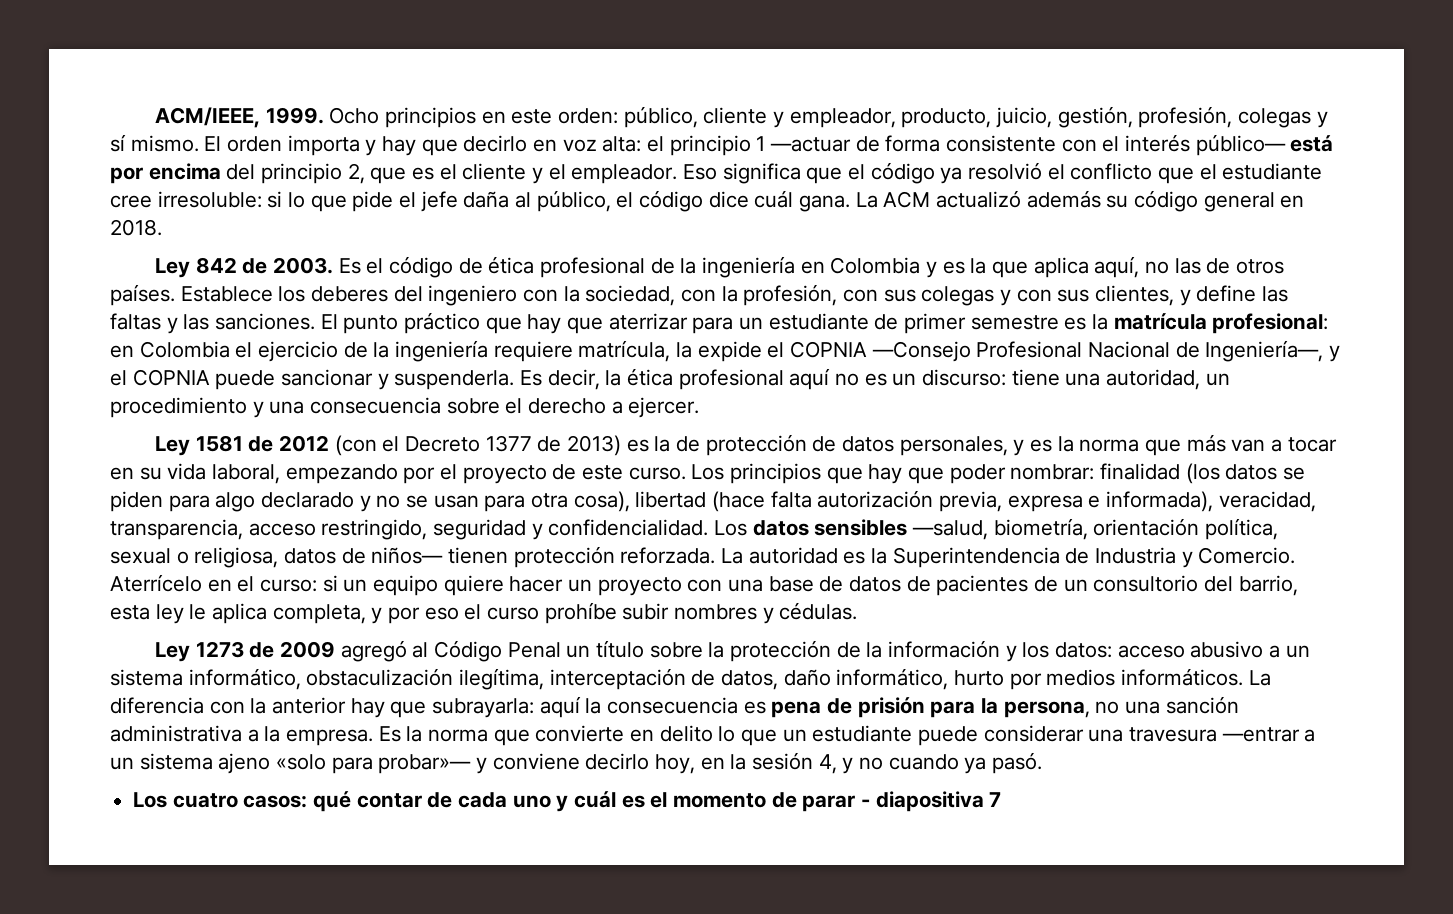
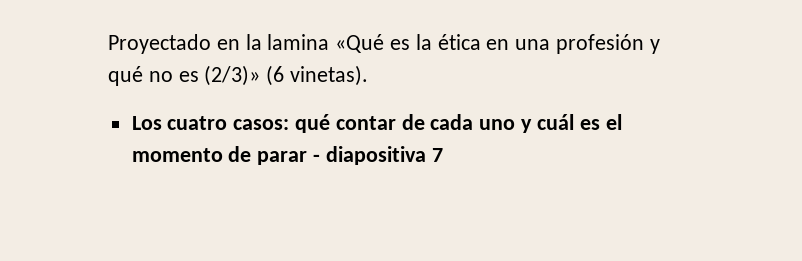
[155,106,1328,128] [110,134,1334,156] [110,162,1323,184] [110,190,1305,212] [110,219,162,236] [155,256,1285,278] [110,284,1289,306] [110,312,1329,334] [110,340,1341,362] [110,368,1230,390] [110,397,700,418] [155,434,1337,456] [110,463,1306,484] [110,490,1316,512] [110,518,1279,540] [110,546,1296,568] [110,574,1298,596] [110,602,858,624] [155,640,1310,662] [110,668,1271,690] [110,696,1239,718] [110,725,1316,746] [110,752,1043,774] ACM/IEEE, 1999. Ocho principios en este orden: público, cliente y empleador, producto, juicio, gestión, profesión, colegas y sí mismo. El orden importa y hay que decirlo en voz alta: el principio 1 —actuar de forma consistente con el interés público— está por encima del principio 2, que es el cliente y el empleador. Eso significa que el código ya resolvió el conflicto que el estudiante cree irresoluble: si lo que pide el jefe daña al público, el código dice cuál gana. La ACM actualizó además su código general en 2018. // Ley 842 de 2003. Es el código de ética profesional de la ingeniería en Colombia y es la que aplica aquí, no las de otros países. Establece los deberes del ingeniero con la sociedad, con la profesión, con sus colegas y con sus clientes, y define las faltas y las sanciones. El punto práctico que hay que aterrizar para un estudiante de primer semestre es la matrícula profesional: en Colombia el ejercicio de la ingeniería requiere matrícula, la expide el COPNIA —Consejo Profesional Nacional de Ingeniería—, y el COPNIA puede sancionar y suspenderla. Es decir, la ética profesional aquí no es un discurso: tiene una autoridad, un procedimiento y una consecuencia sobre el derecho a ejercer. // Ley 1581 de 2012 (con el Decreto 1377 de 2013) es la de protección de datos personales, y es la norma que más van a tocar en su vida laboral, empezando por el proyecto de este curso. Los principios que hay que poder nombrar: finalidad (los datos se piden para algo declarado y no se usan para otra cosa), libertad (hace falta autorización previa, expresa e informada), veracidad, transparencia, acceso restringido, seguridad y confidencialidad. Los datos sensibles —salud, biometría, orientación política, sexual o religiosa, datos de niños— tienen protección reforzada. La autoridad es la Superintendencia de Industria y Comercio. Aterrícelo en el curso: si un equipo quiere hacer un proyecto con una base de datos de pacientes de un consultorio del barrio, esta ley le aplica completa, y por eso el curso prohíbe subir nombres y cédulas. // Ley 1273 de 2009 agregó al Código Penal un título sobre la protección de la información y los datos: acceso abusivo a un sistema informático, obstaculización ilegítima, interceptación de datos, daño informático, hurto por medios informáticos. La diferencia con la anterior hay que subrayarla: aquí la consecuencia es pena de prisión para la persona, no una sanción administrativa a la empresa. Es la norma que convierte en delito lo que un estudiante puede considerar una travesura —entrar a un sistema ajeno «solo para probar»— y conviene decirlo hoy, en la sesión 4, y no cuando ya pasó. -> [108,34,660,54] [108,65,369,86] Proyectado en la lamina «Qué es la ética en una profesión y qué no es (2/3)» (6 vinetas).

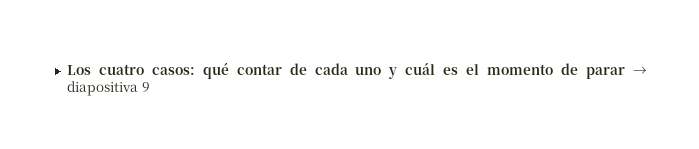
[108,34,660,54] [108,65,369,86] Proyectado en la lamina «Qué es la ética en una profesión y qué no es (2/3)» (6 vinetas). // -> (66, 70) none
[313,146,443,165] - diapositiva 7 -> [633,66,647,75] [66,81,150,96] → diapositiva 9

